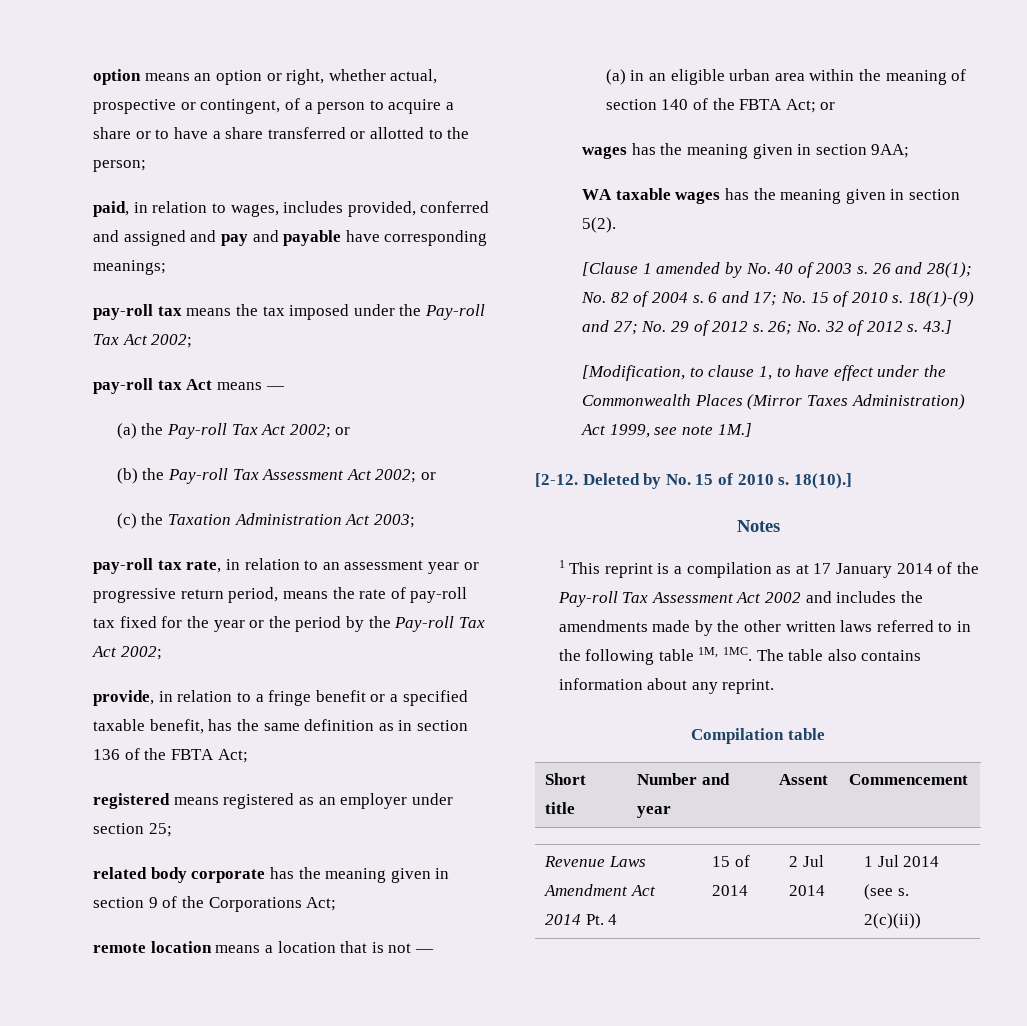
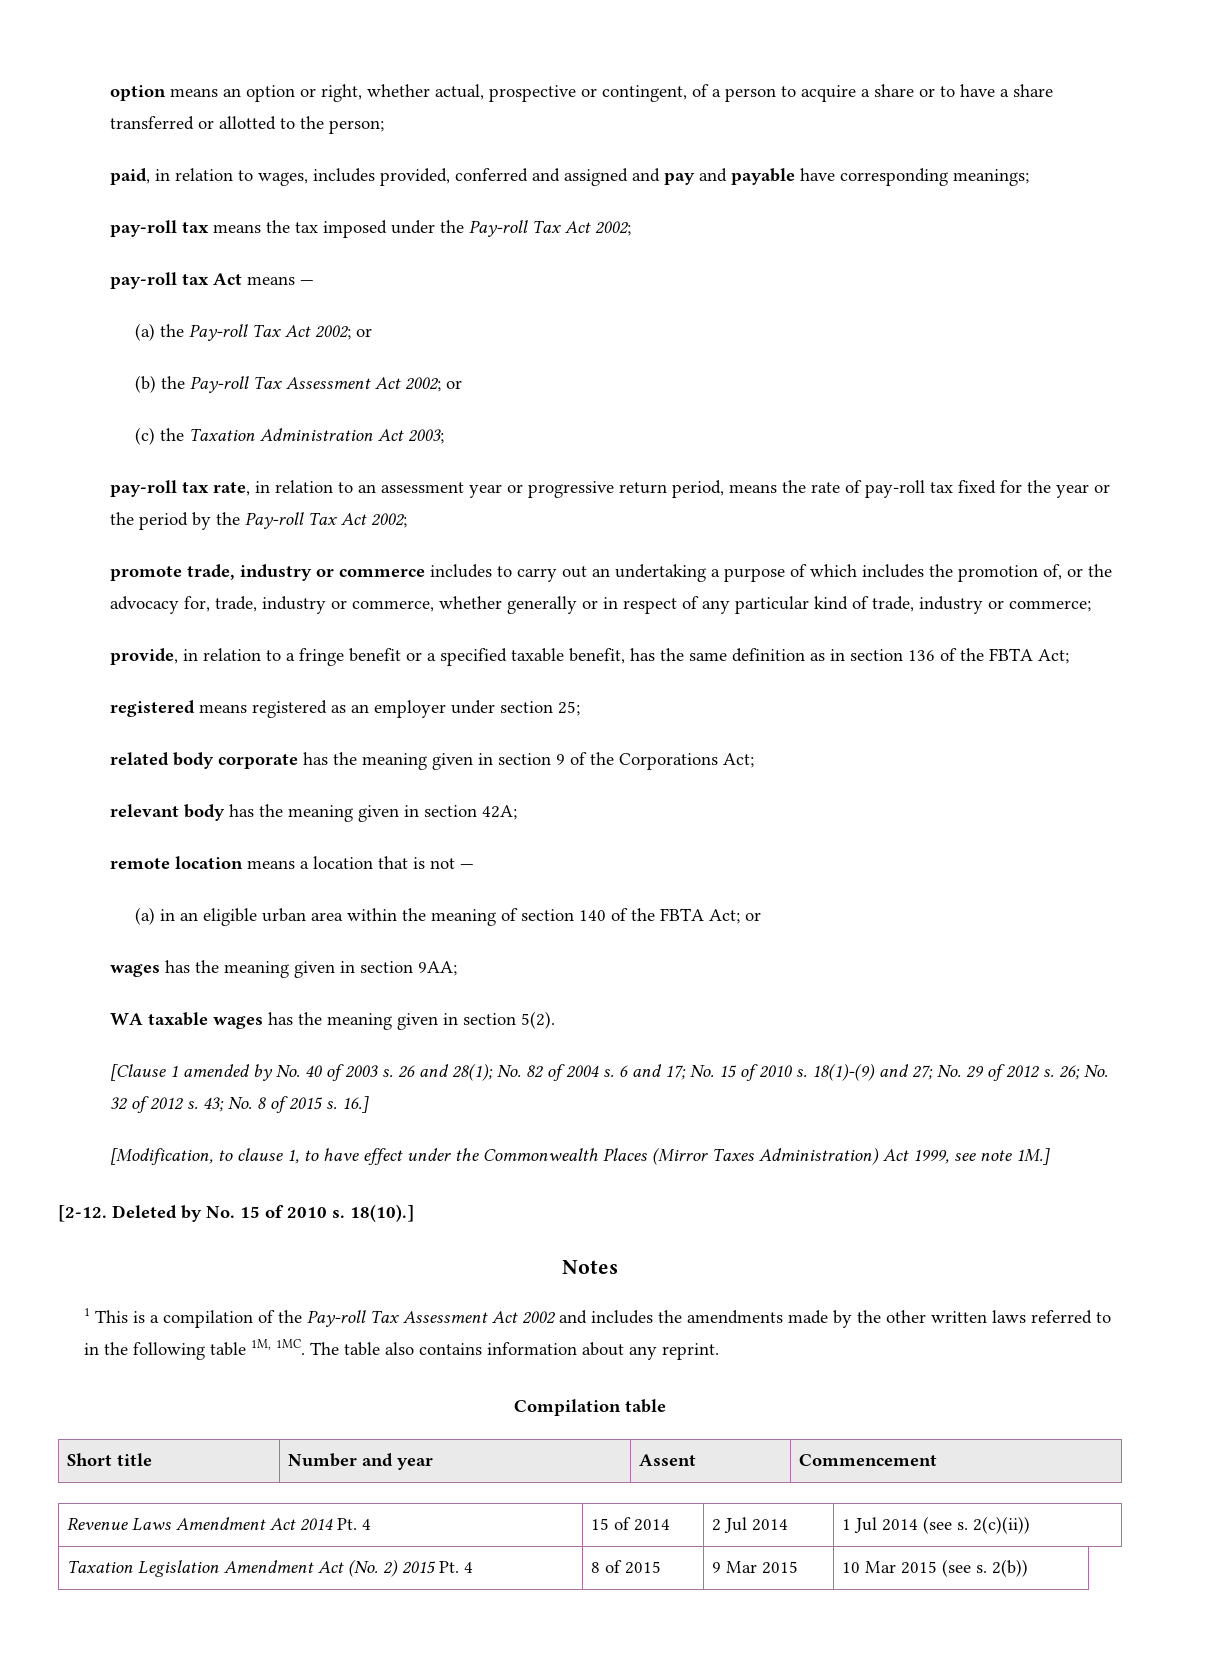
(162, 653) none -> [109,564,1112,582] [109,596,1091,614] // promote trade, industry or commerce includes to carry out an undertaking a purpose of which includes the promotion of, or the advocacy for, trade, industry or commerce, whether generally or in respect of any particular kind of trade, industry or commerce;
(337, 904) none -> [109,804,517,822] // relevant body has the meaning given in section 42A;
[922,320,952,334] 43.] -> [202,1096,369,1113] 43; No. 8 of 2015 s. 16.]
[604,563,653,578] reprint -> (128, 1316) none
[776,563,933,578] as at 17 January 2014 -> (253, 1319) none
(922, 921) none -> [66,1559,473,1577] [590,1560,661,1574] [711,1561,798,1574] [841,1559,1028,1577] // Taxation Legislation Amendment Act (No. 2) 2015 Pt. 4 | 8 of 2015 | 9 Mar 2015 | 10 Mar 2015 (see s. 2(b))

